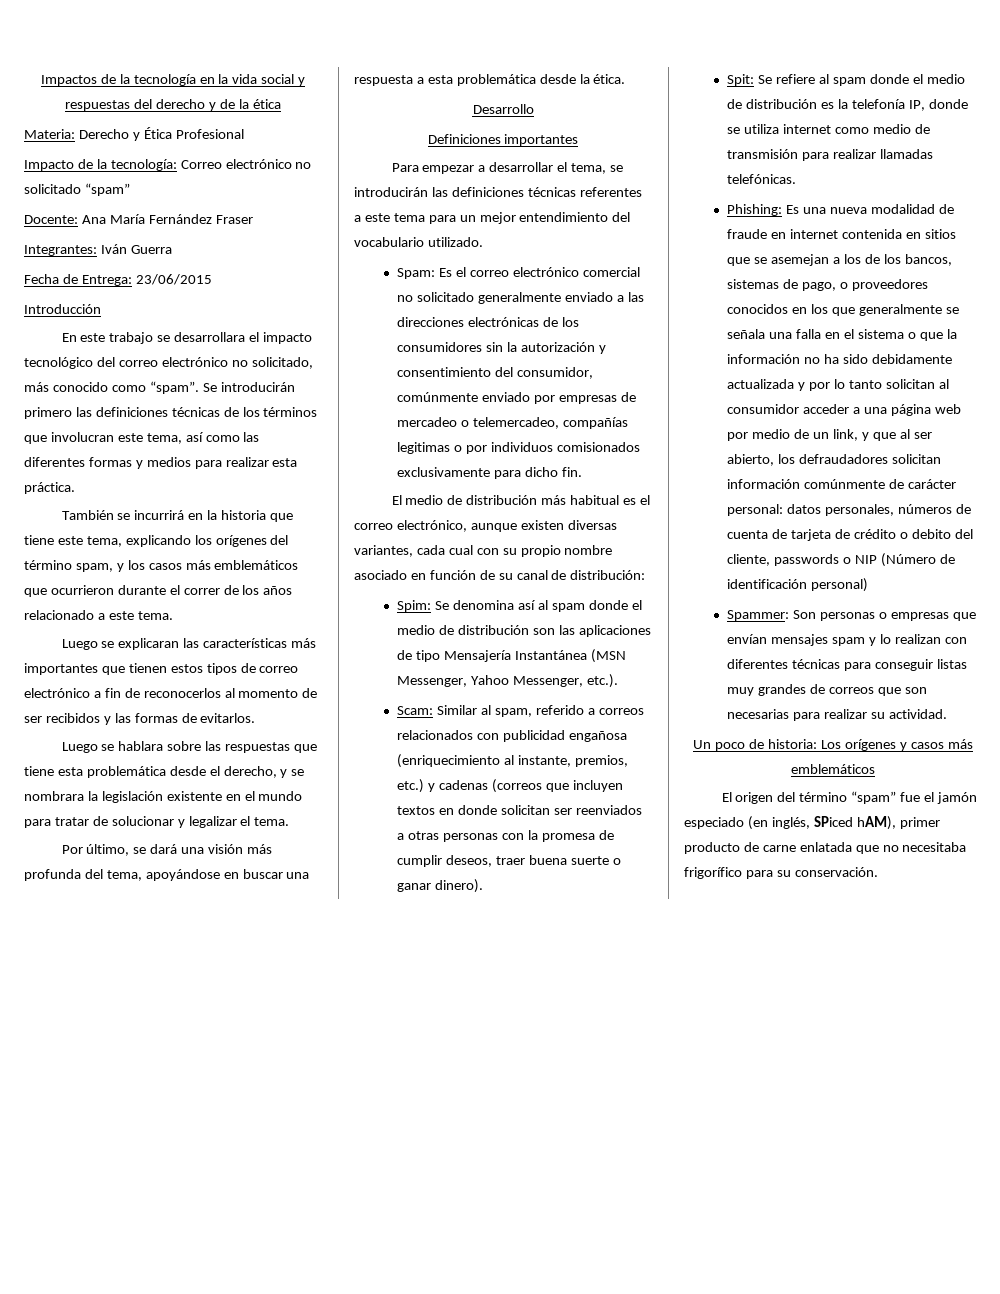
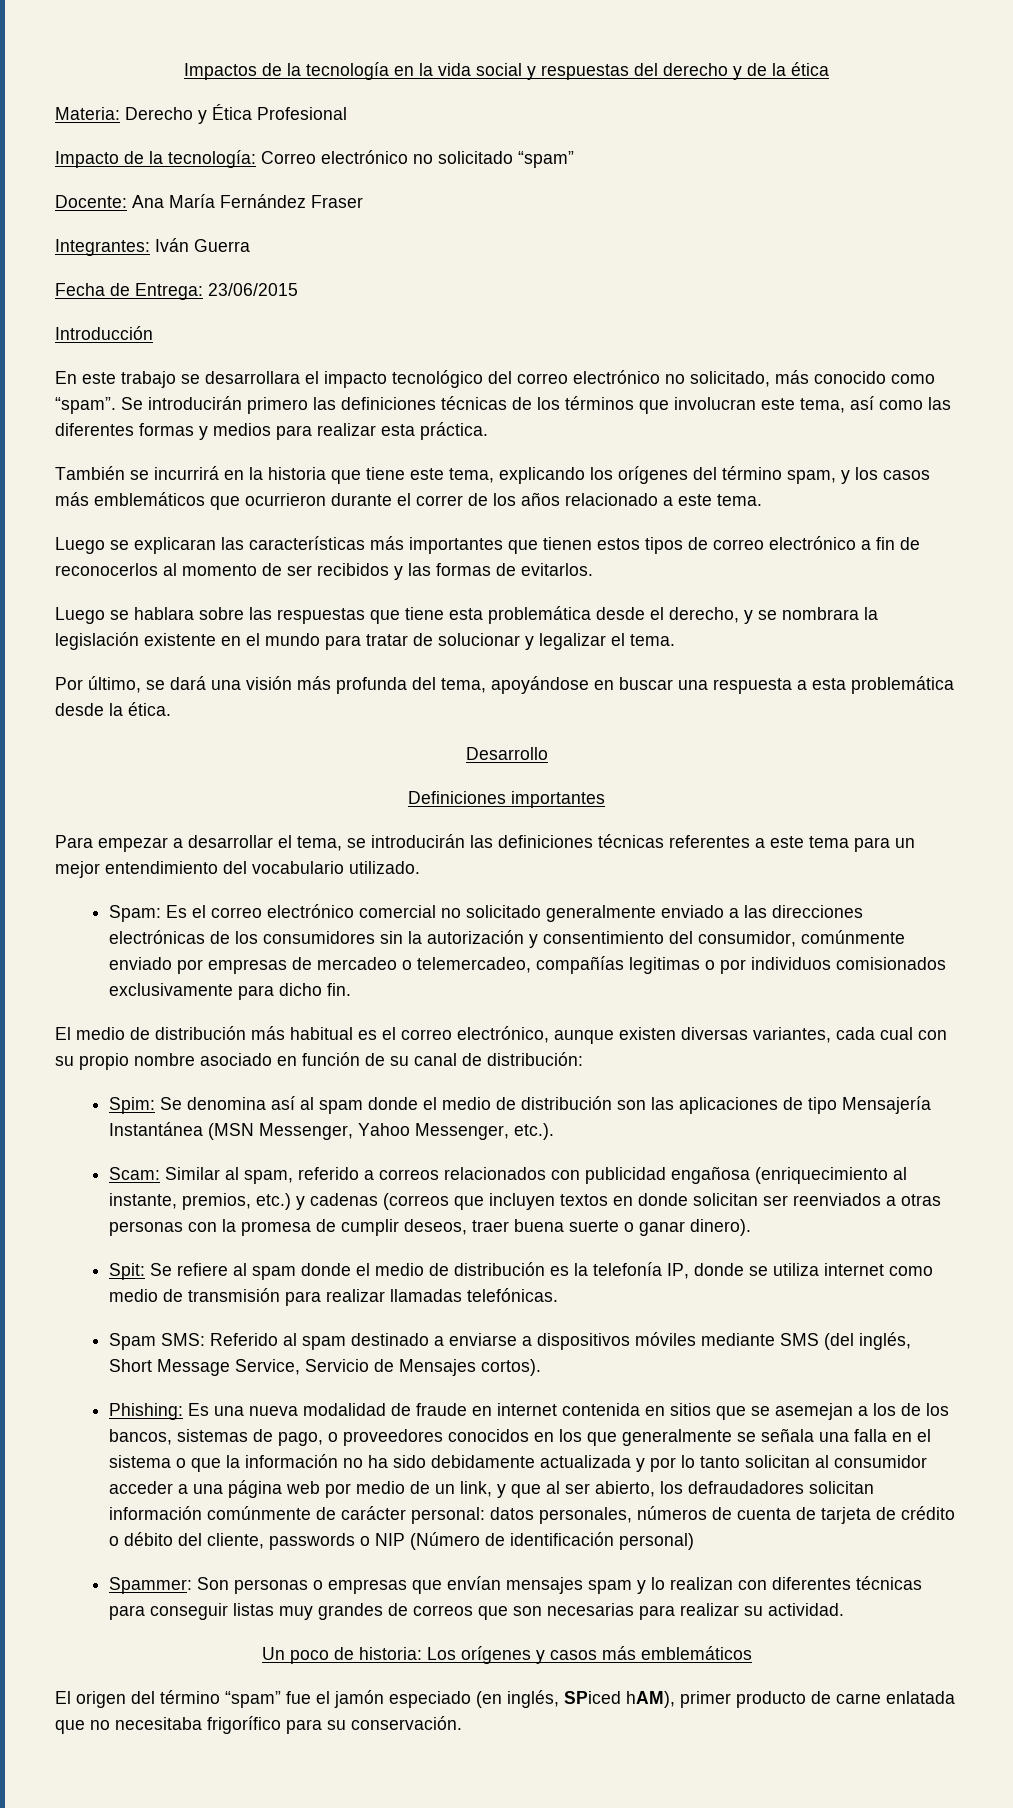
(797, 179) none -> [109,1332,912,1350] [109,1359,542,1376] // Spam SMS: Referido al spam destinado a enviarse a dispositivos móviles mediante SMS (del inglés, Short Message Service, Servicio de Mensajes cortos).
[911,529,951,539] debito -> [124,1532,174,1546] débito

